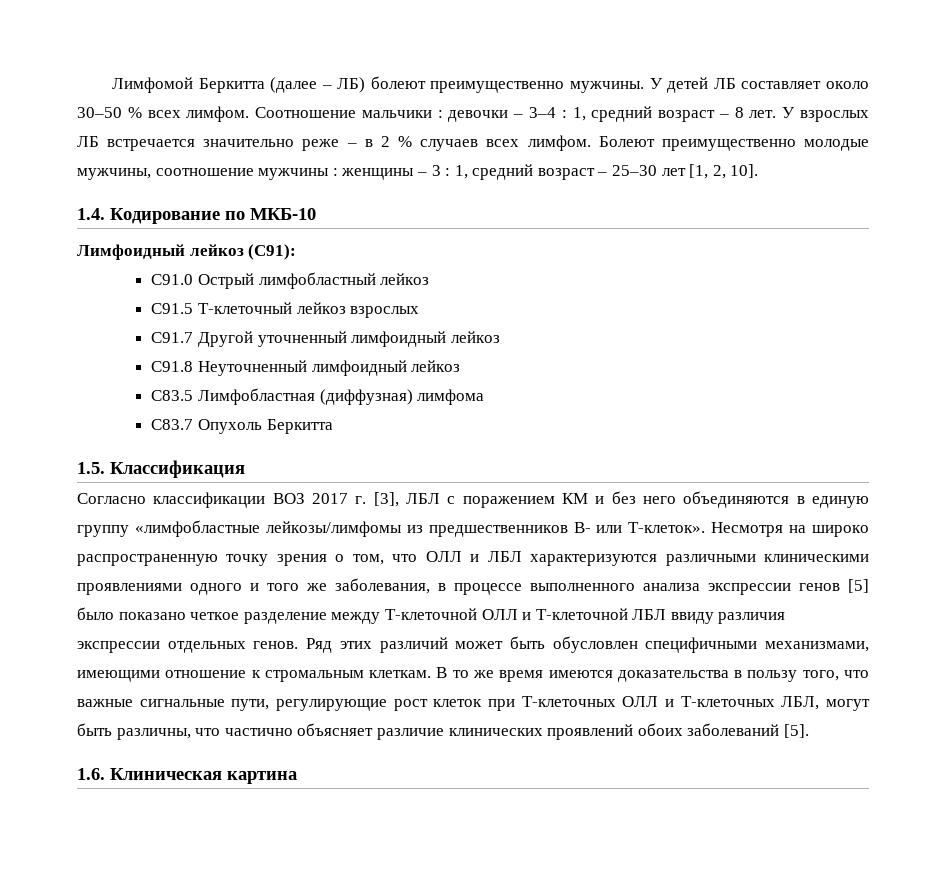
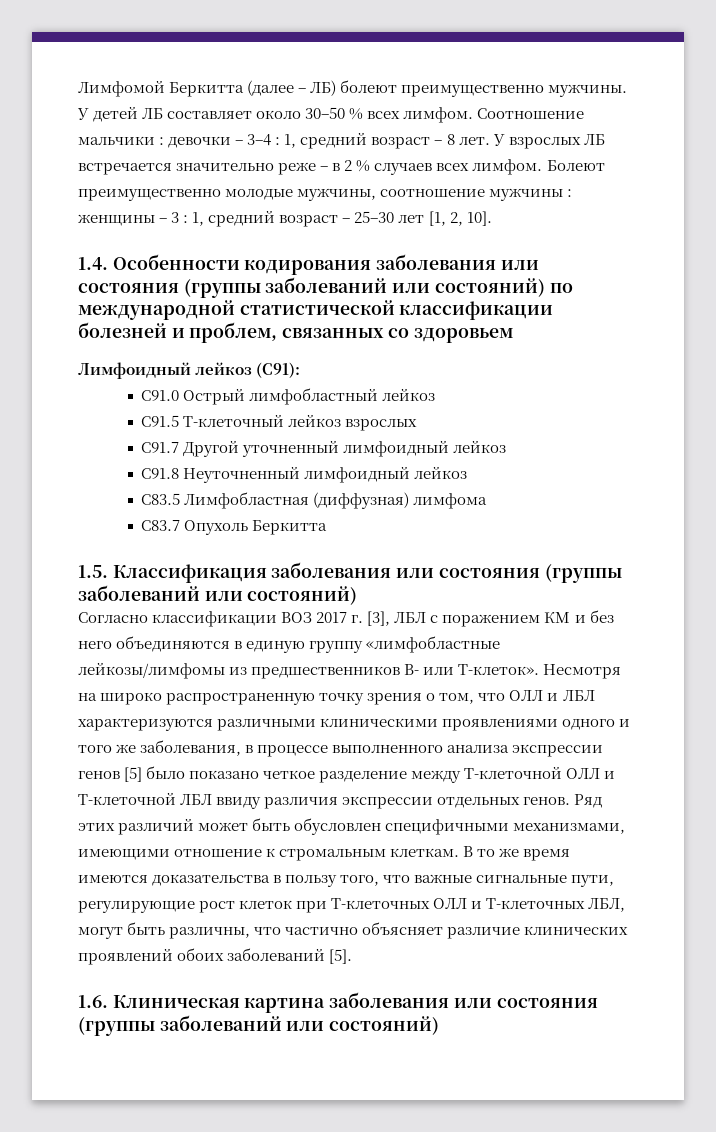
[110,208,316,224] Кодирование по МКБ-10 -> [112,254,539,275] [78,277,573,298] [78,300,554,320] [78,322,513,343] Особенности кодирования заболевания или состояния (группы заболеваний или состояний) по международной статистической классификации болезней и проблем, связанных со здоровьем
(245, 469) none -> [271,562,622,583] [78,585,358,605] заболевания или состояния (группы заболеваний или состояний)
(297, 777) none -> [329,992,598,1008] [78,1015,440,1036] заболевания или состояния (группы заболеваний или состояний)

